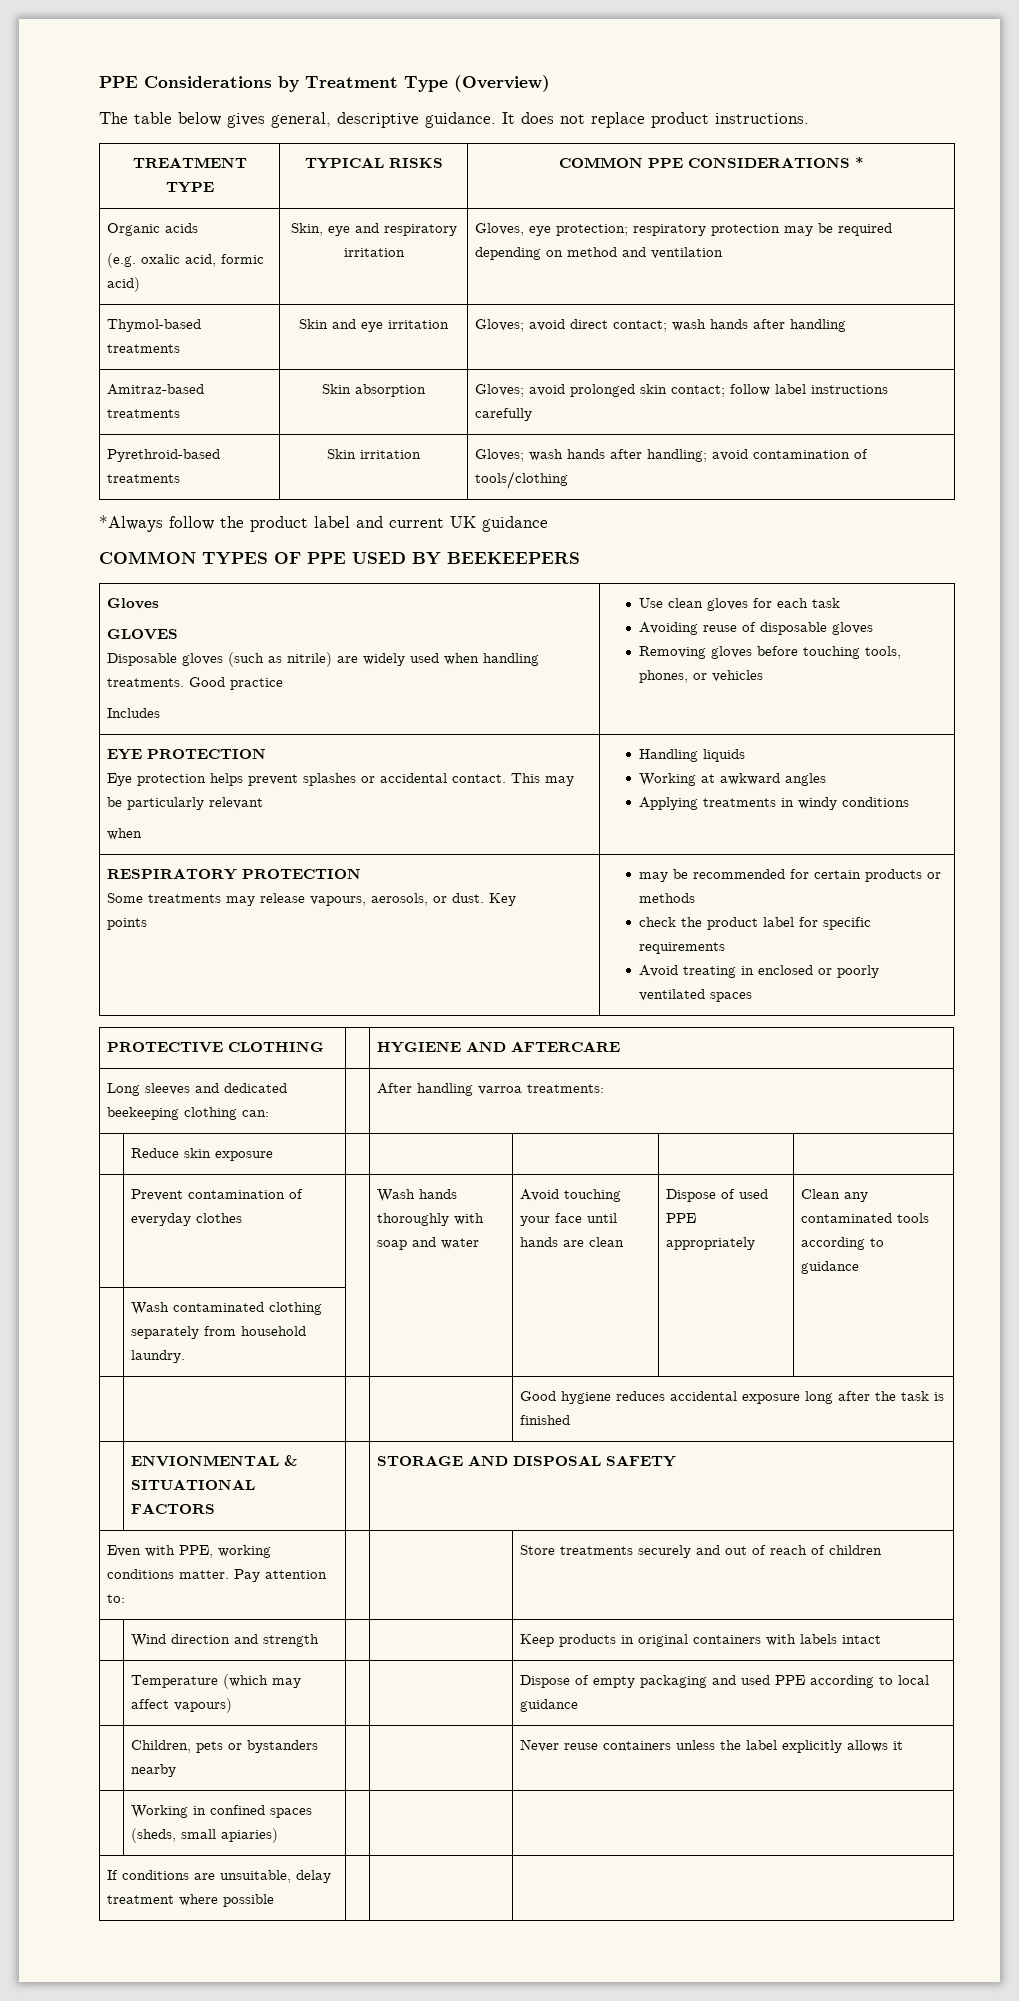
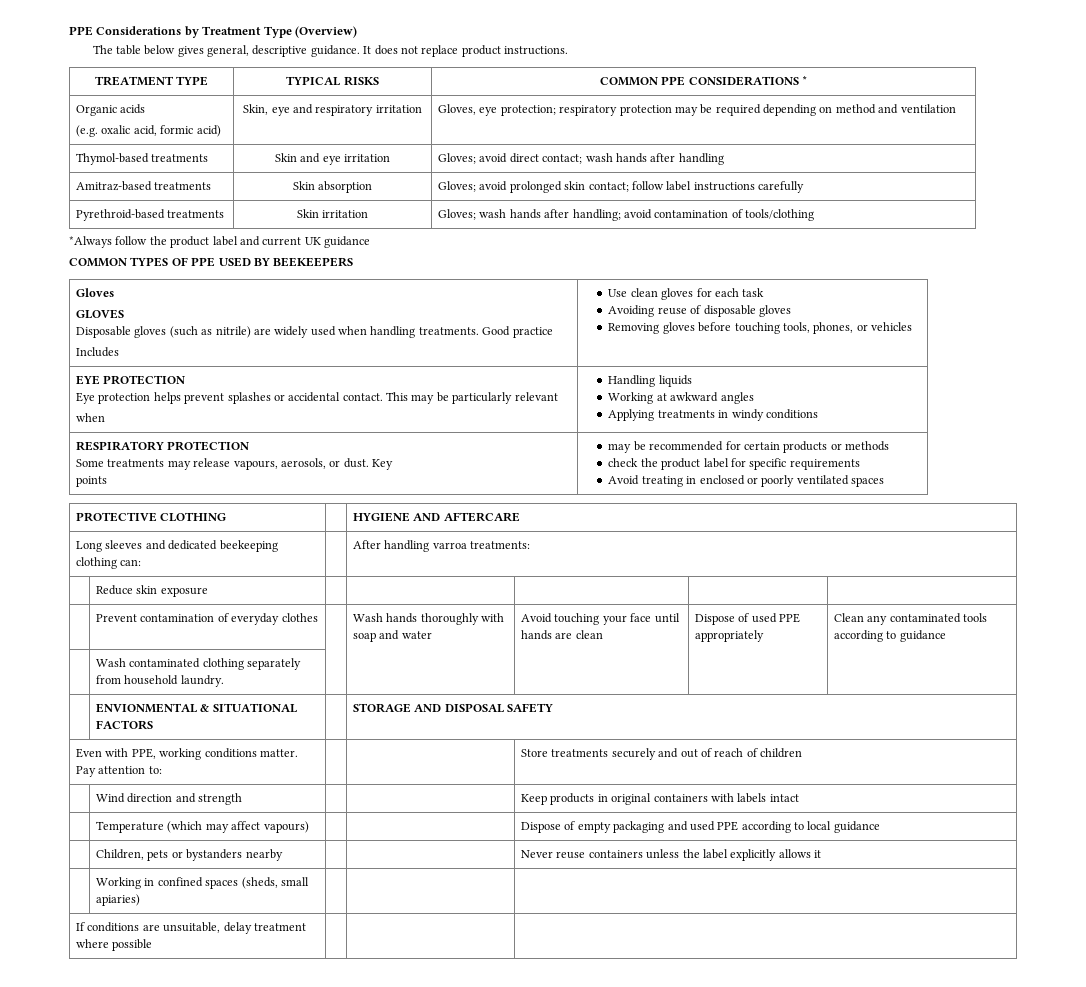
[520,1391,945,1404] [520,1415,571,1425] // | | | | Good hygiene reduces accidental exposure long after the task is finished -> (224, 681) none

